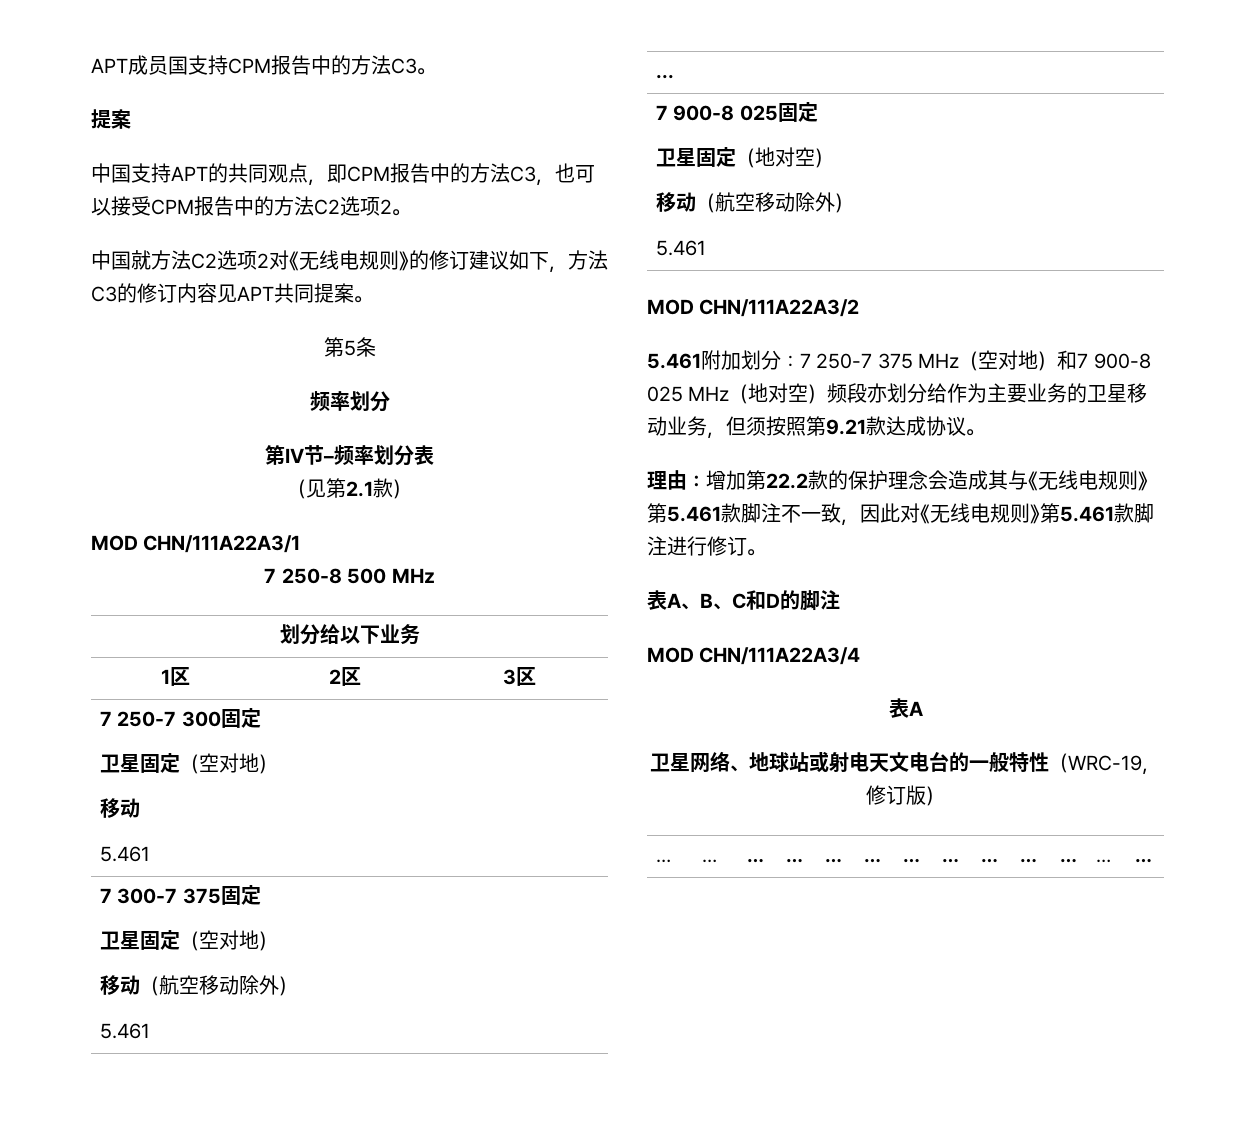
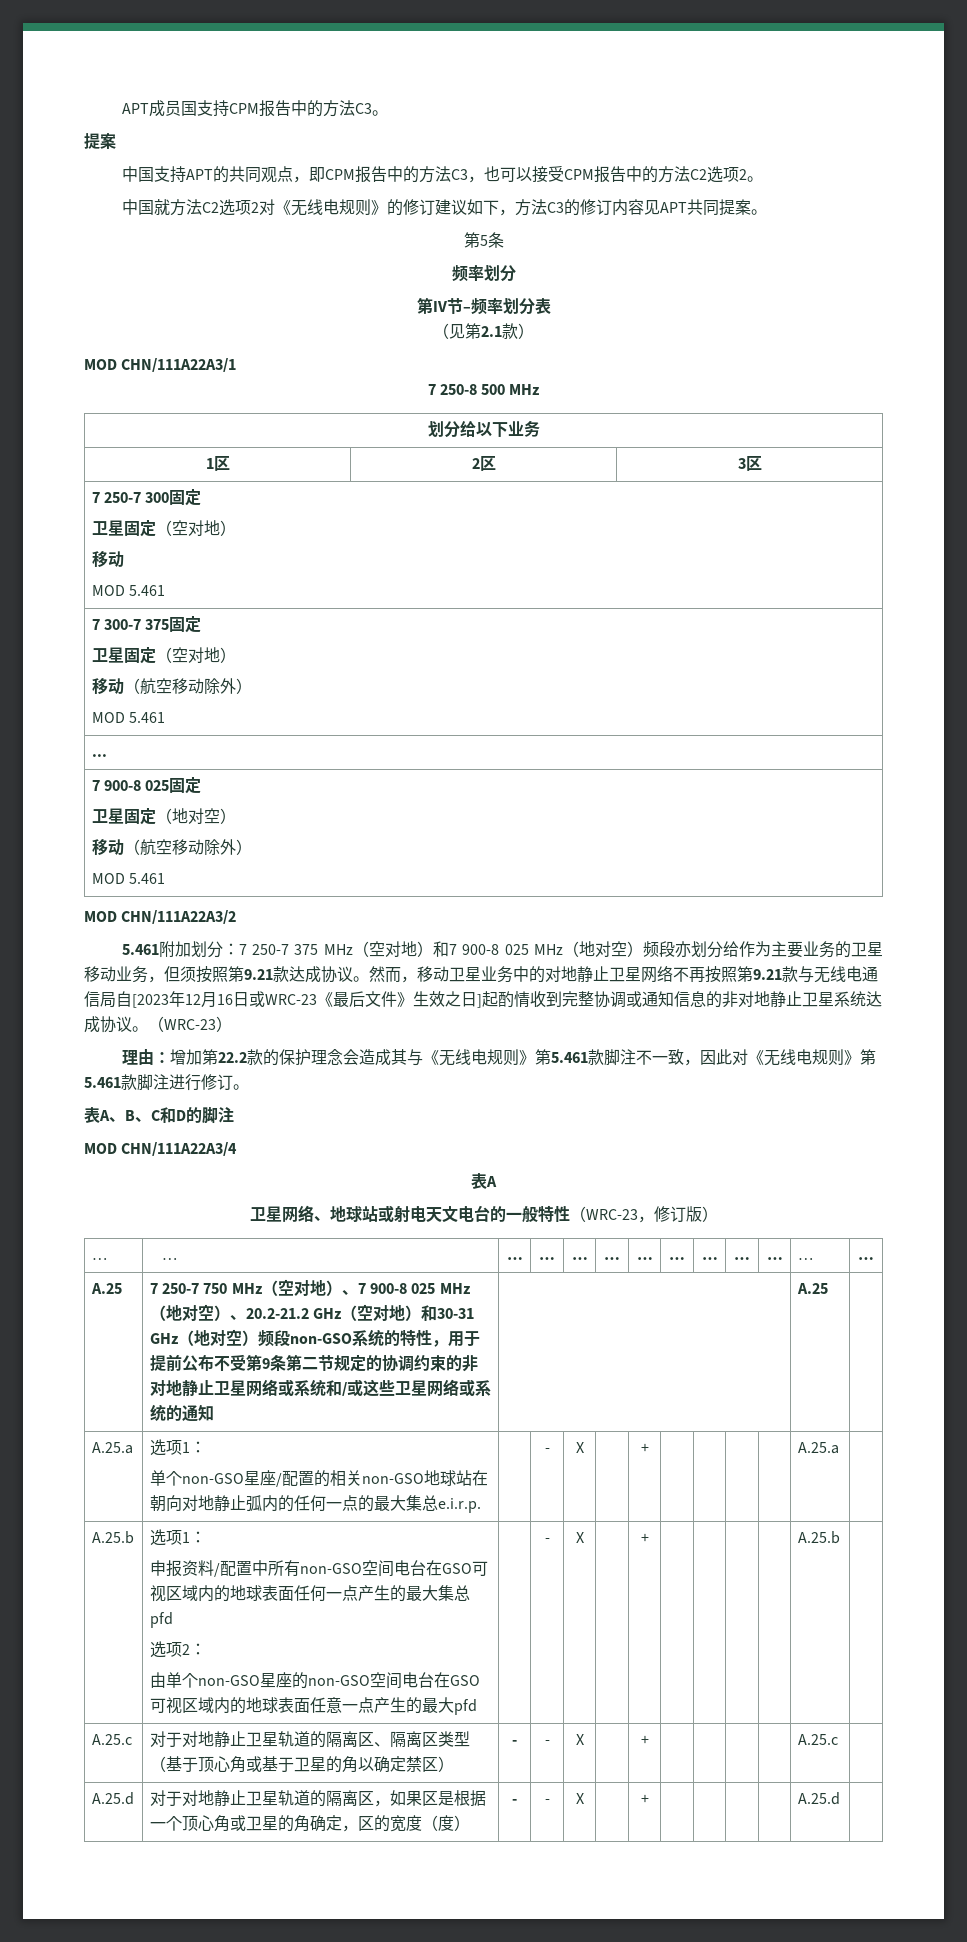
(140, 808) none -> [91,585,125,596] MOD
(298, 986) none -> [91,712,125,723] MOD
(854, 203) none -> [91,873,125,884] MOD
(985, 432) none -> [369,965,878,983] [84,991,882,1008] [84,1016,232,1033] 然而，移动卫星业务中的对地静止卫星网络不再按照第9.21款与无线电通信局自[2023年12月16日或WRC-23《最后文件》生效之日]起酌情收到完整协调或通知信息的非对地静止卫星系统达成协议。（WRC-23）
[1068,755,1142,771] WRC-19 -> [585,1209,638,1220] WRC-23
(1152, 860) none -> [90,1283,122,1294] [149,1279,470,1296] [149,1304,475,1321] [149,1329,480,1347] [149,1354,478,1372] [149,1379,491,1397] [149,1404,214,1422] [796,1283,828,1294] [91,1442,133,1454] [149,1439,206,1456] [149,1470,488,1487] [149,1495,481,1513] [544,1448,550,1453] [575,1442,584,1453] [640,1443,649,1453] [797,1442,839,1454] [91,1531,134,1544] [149,1529,206,1546] [149,1560,488,1577] [149,1585,470,1602] [149,1612,173,1628] [149,1641,206,1658] [149,1672,480,1689] [149,1697,477,1715] [544,1538,550,1543] [575,1532,584,1543] [640,1533,649,1543] [797,1531,840,1544] [91,1734,132,1745] [149,1731,470,1748] [149,1756,454,1773] [512,1740,517,1745] [544,1740,550,1745] [575,1734,584,1745] [640,1735,649,1745] [797,1734,838,1745] [91,1792,134,1805] [149,1790,486,1807] [149,1815,470,1832] [512,1799,517,1804] [544,1799,550,1804] [575,1793,584,1804] [640,1794,649,1804] [797,1792,840,1805] // A.25 | 7 250-7 750 MHz（空对地）、7 900-8 025 MHz（地对空）、20.2-21.2 GHz（空对地）和30-31 GHz（地对空）频段non-GSO系统的特性，用于提前公布不受第9条第二节规定的协调约束的非对地静止卫星网络或系统和/或这些卫星网络或系统的通知 | | A.25 | // A.25.a | 选项1： // 单个non-GSO星座/配置的相关non-GSO地球站在朝向对地静止弧内的任何一点的最大集总e.i.r.p. | | - | X | | + | | | | | A.25.a | // A.25.b | 选项1： // 申报资料/配置中所有non-GSO空间电台在GSO可视区域内的地球表面任何一点产生的最大集总pfd // 选项2： // 由单个non-GSO星座的non-GSO空间电台在GSO可视区域内的地球表面任意一点产生的最大pfd | | - | X | | + | | | | | A.25.b | // A.25.c | 对于对地静止卫星轨道的隔离区、隔离区类型（基于顶心角或基于卫星的角以确定禁区） | - | - | X | | + | | | | | A.25.c | // A.25.d | 对于对地静止卫星轨道的隔离区，如果区是根据一个顶心角或卫星的角确定，区的宽度（度） | - | - | X | | + | | | | | A.25.d |

